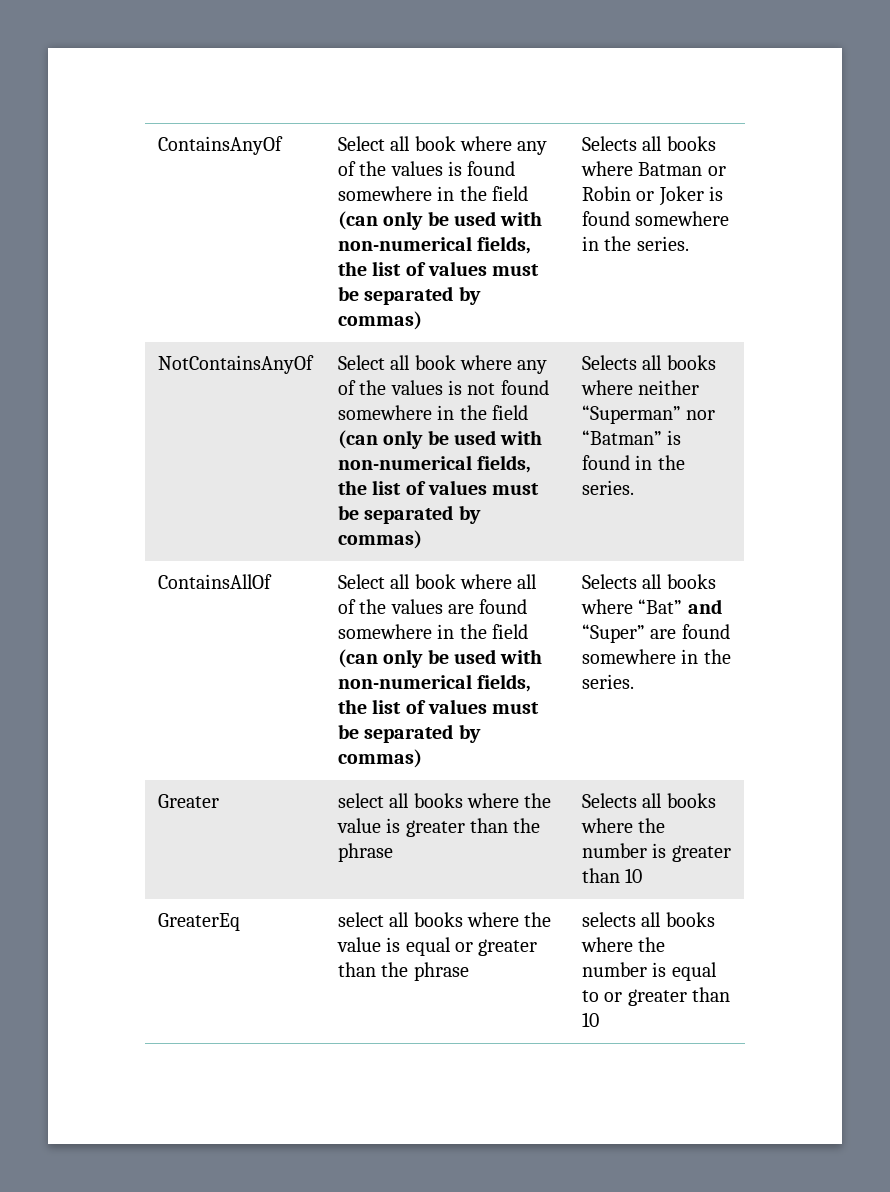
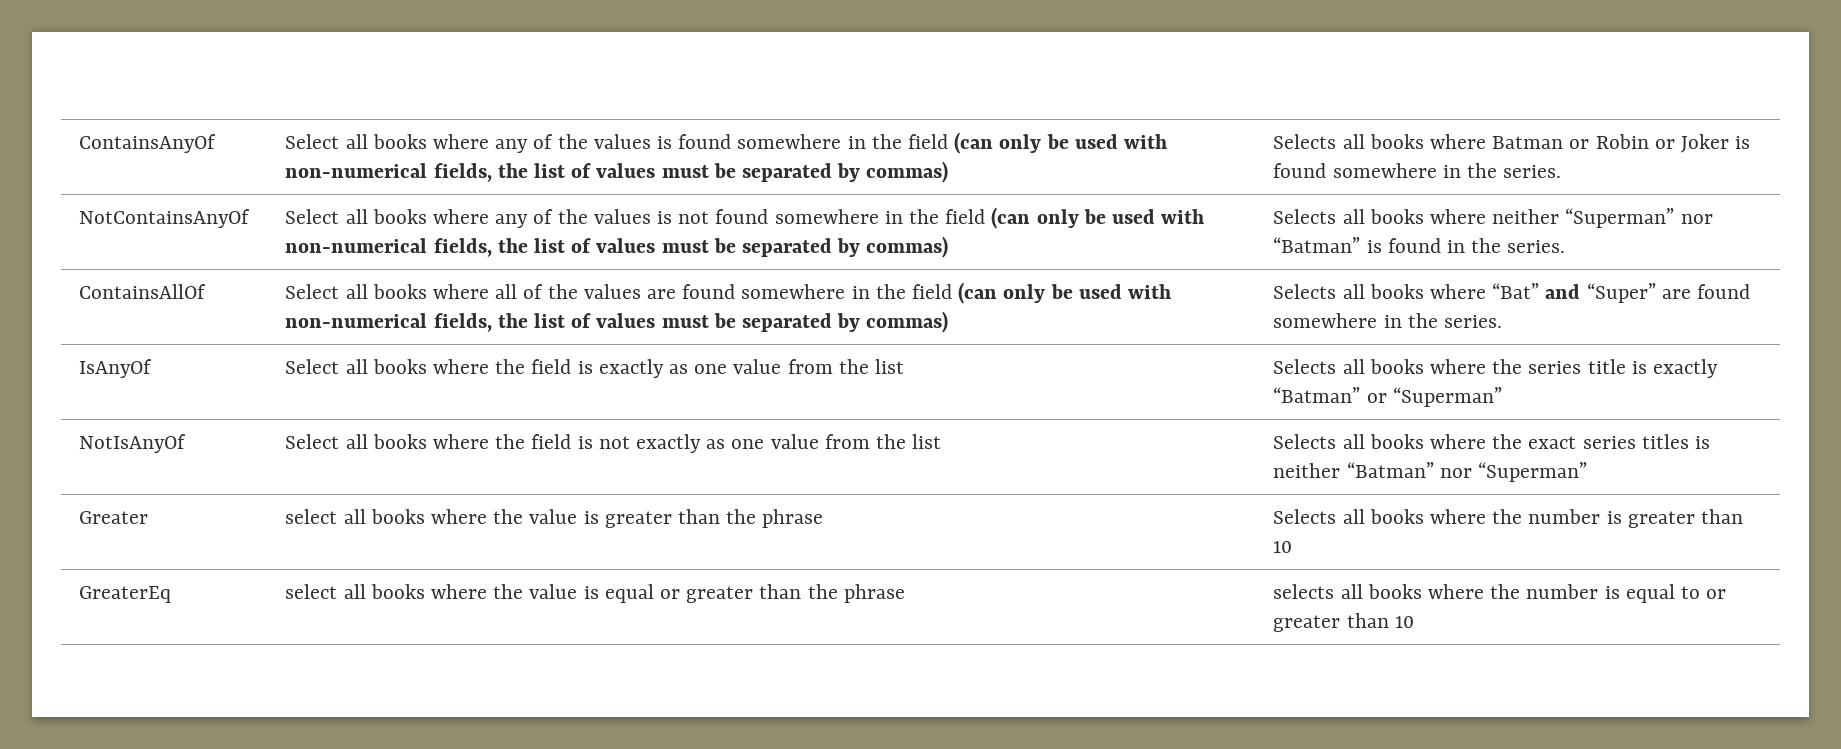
[414,136,456,151] book -> [372,134,427,149] books
[414,355,456,370] book -> [372,209,427,224] books
[414,574,456,589] book -> [372,284,427,299] books
(634, 681) none -> [79,359,153,378] [285,359,905,378] [1273,359,1718,378] [1273,387,1502,407] [79,434,187,453] [285,434,942,453] [1273,434,1710,449] [1273,462,1587,482] // IsAnyOf | Select all books where the field is exactly as one value from the list | Selects all books where the series title is exactly “Batman” or “Superman” // NotIsAnyOf | Select all books where the field is not exactly as one value from the list | Selects all books where the exact series titles is neither “Batman” nor “Superman”

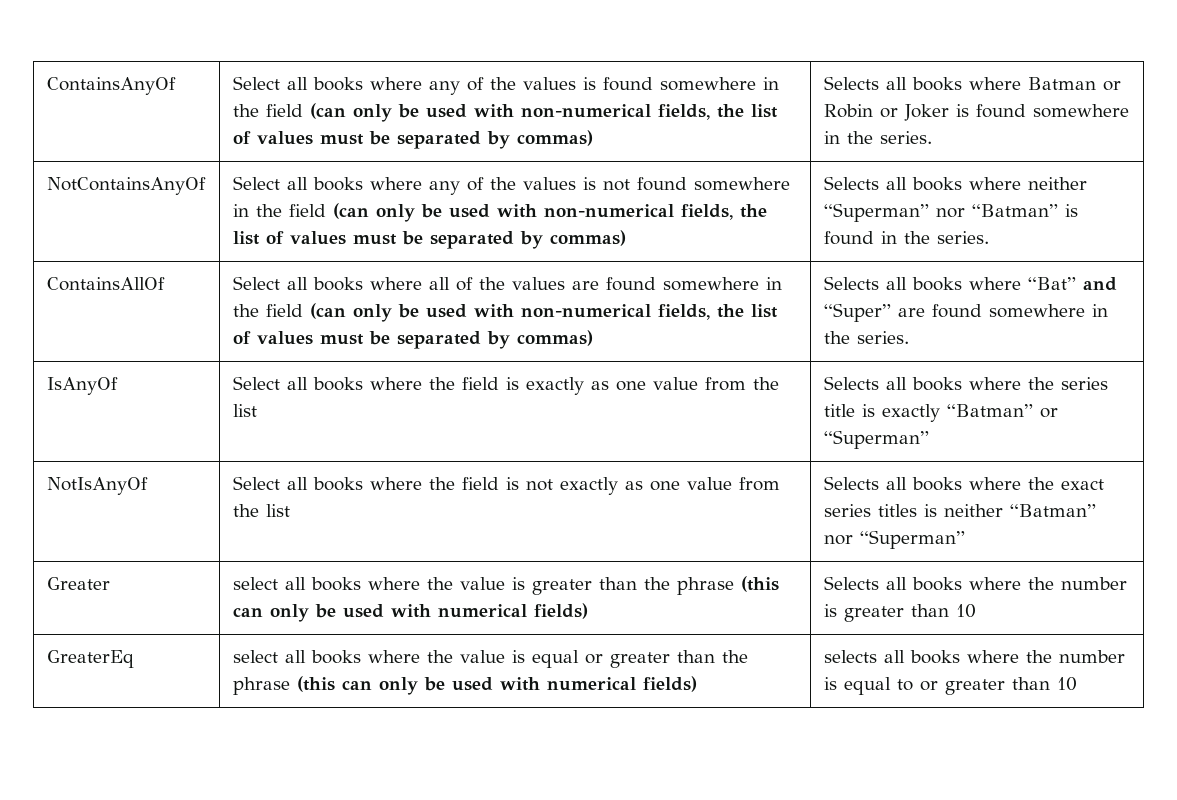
(824, 518) none -> [740,576,779,592] [232,603,588,622] (this can only be used with numerical fields)
(905, 593) none -> [296,676,697,695] (this can only be used with numerical fields)

